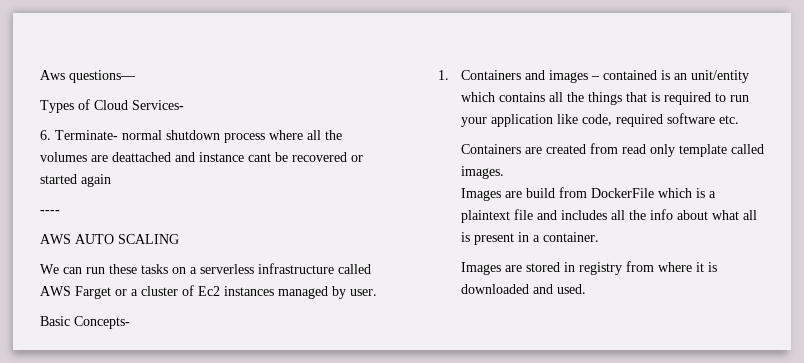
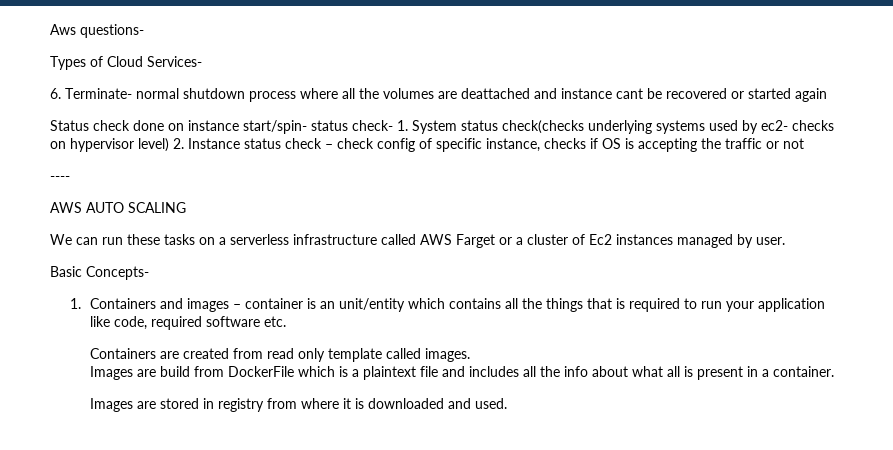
[69,70,136,83] questions— -> [80,24,144,38] questions-
(111, 180) none -> [50,120,834,134] [50,138,804,152] // Status check done on instance start/spin- status check- 1. System status check(checks underlying systems used by ec2- checks on hypervisor level) 2. Instance status check – check config of specific instance, checks if OS is accepting the traffic or not
[602,70,657,80] contained -> [244,298,303,309] container

